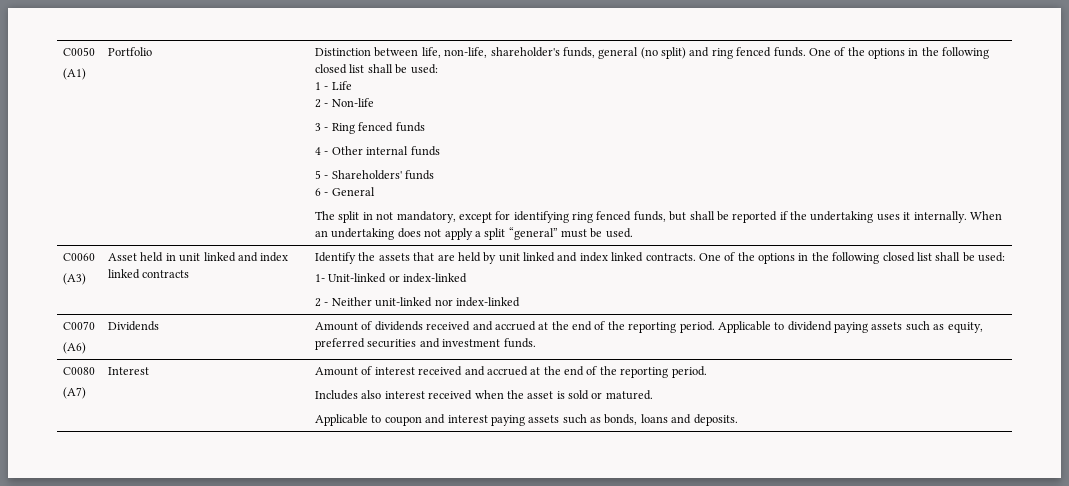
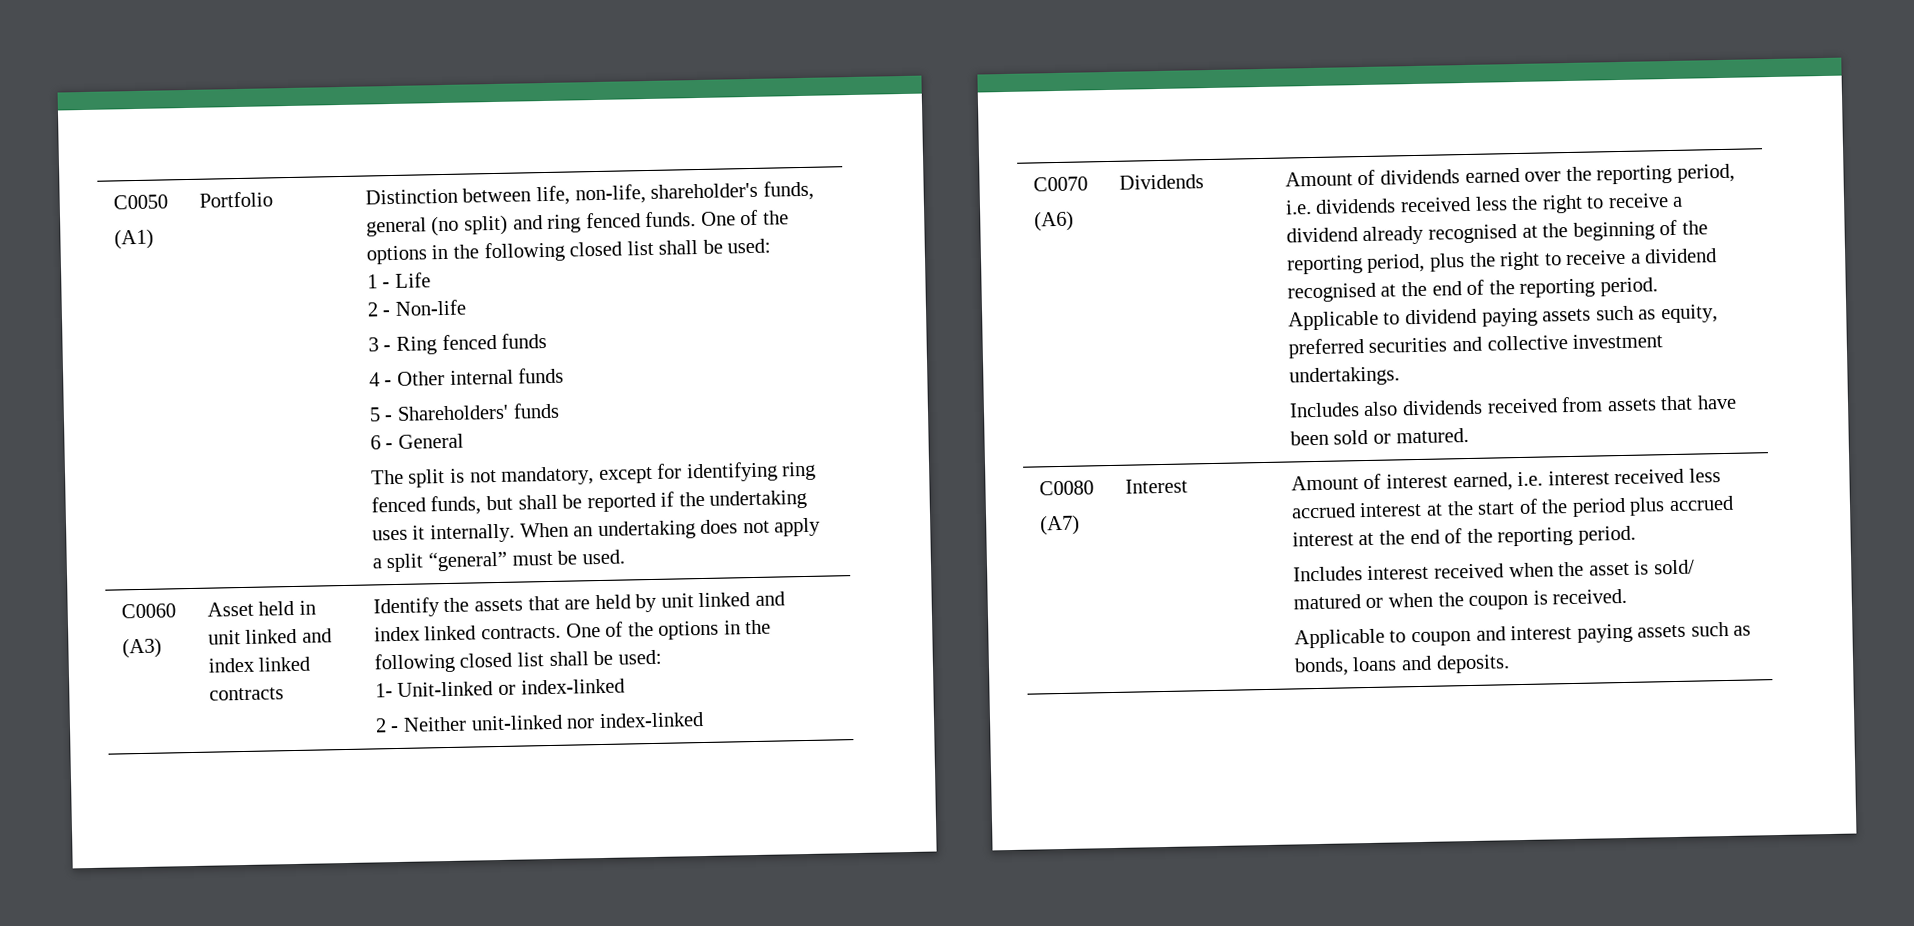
[362,212,373,220] in -> [449,468,465,483] is
[426,321,536,331] received and accrued -> [1464,163,1735,185] [1284,193,1684,215] [1285,219,1708,246] [1286,248,1718,275] [1286,282,1376,303] earned over the reporting period, i.e. dividends received less the right to receive a dividend already recognised at the beginning of the reporting period, plus the right to receive a dividend recognised
[442,338,536,348] investment funds. -> [1486,333,1664,351] [1288,366,1400,387] [1288,394,1737,418] [1289,427,1469,446] collective investment undertakings. // Includes also dividends received from assets that have been sold or matured.
[418,366,528,376] received and accrued -> [1452,468,1721,492] [1290,495,1734,519] [1291,531,1354,547] earned, i.e. interest received less accrued interest at the start of the period plus accrued interest
[361,390,382,399] also -> (1363, 574) none
[568,390,653,400] sold or matured. -> [1653,559,1695,575] [1292,588,1628,611] sold/ matured or when the coupon is received.

